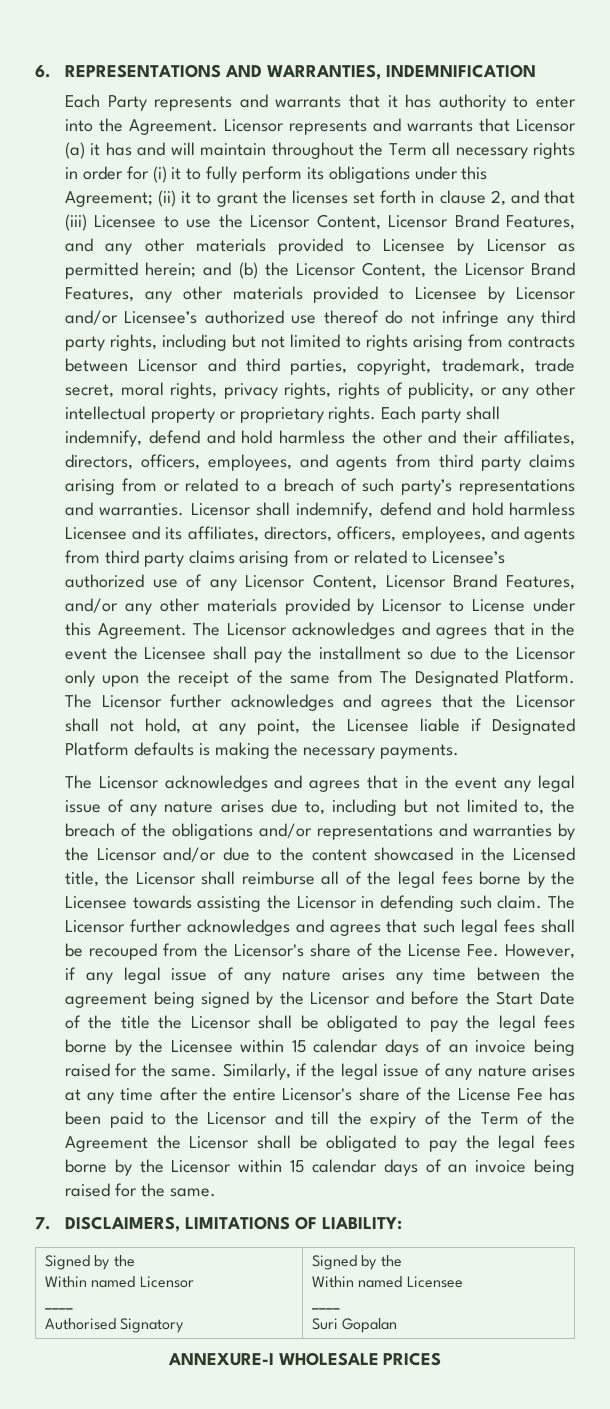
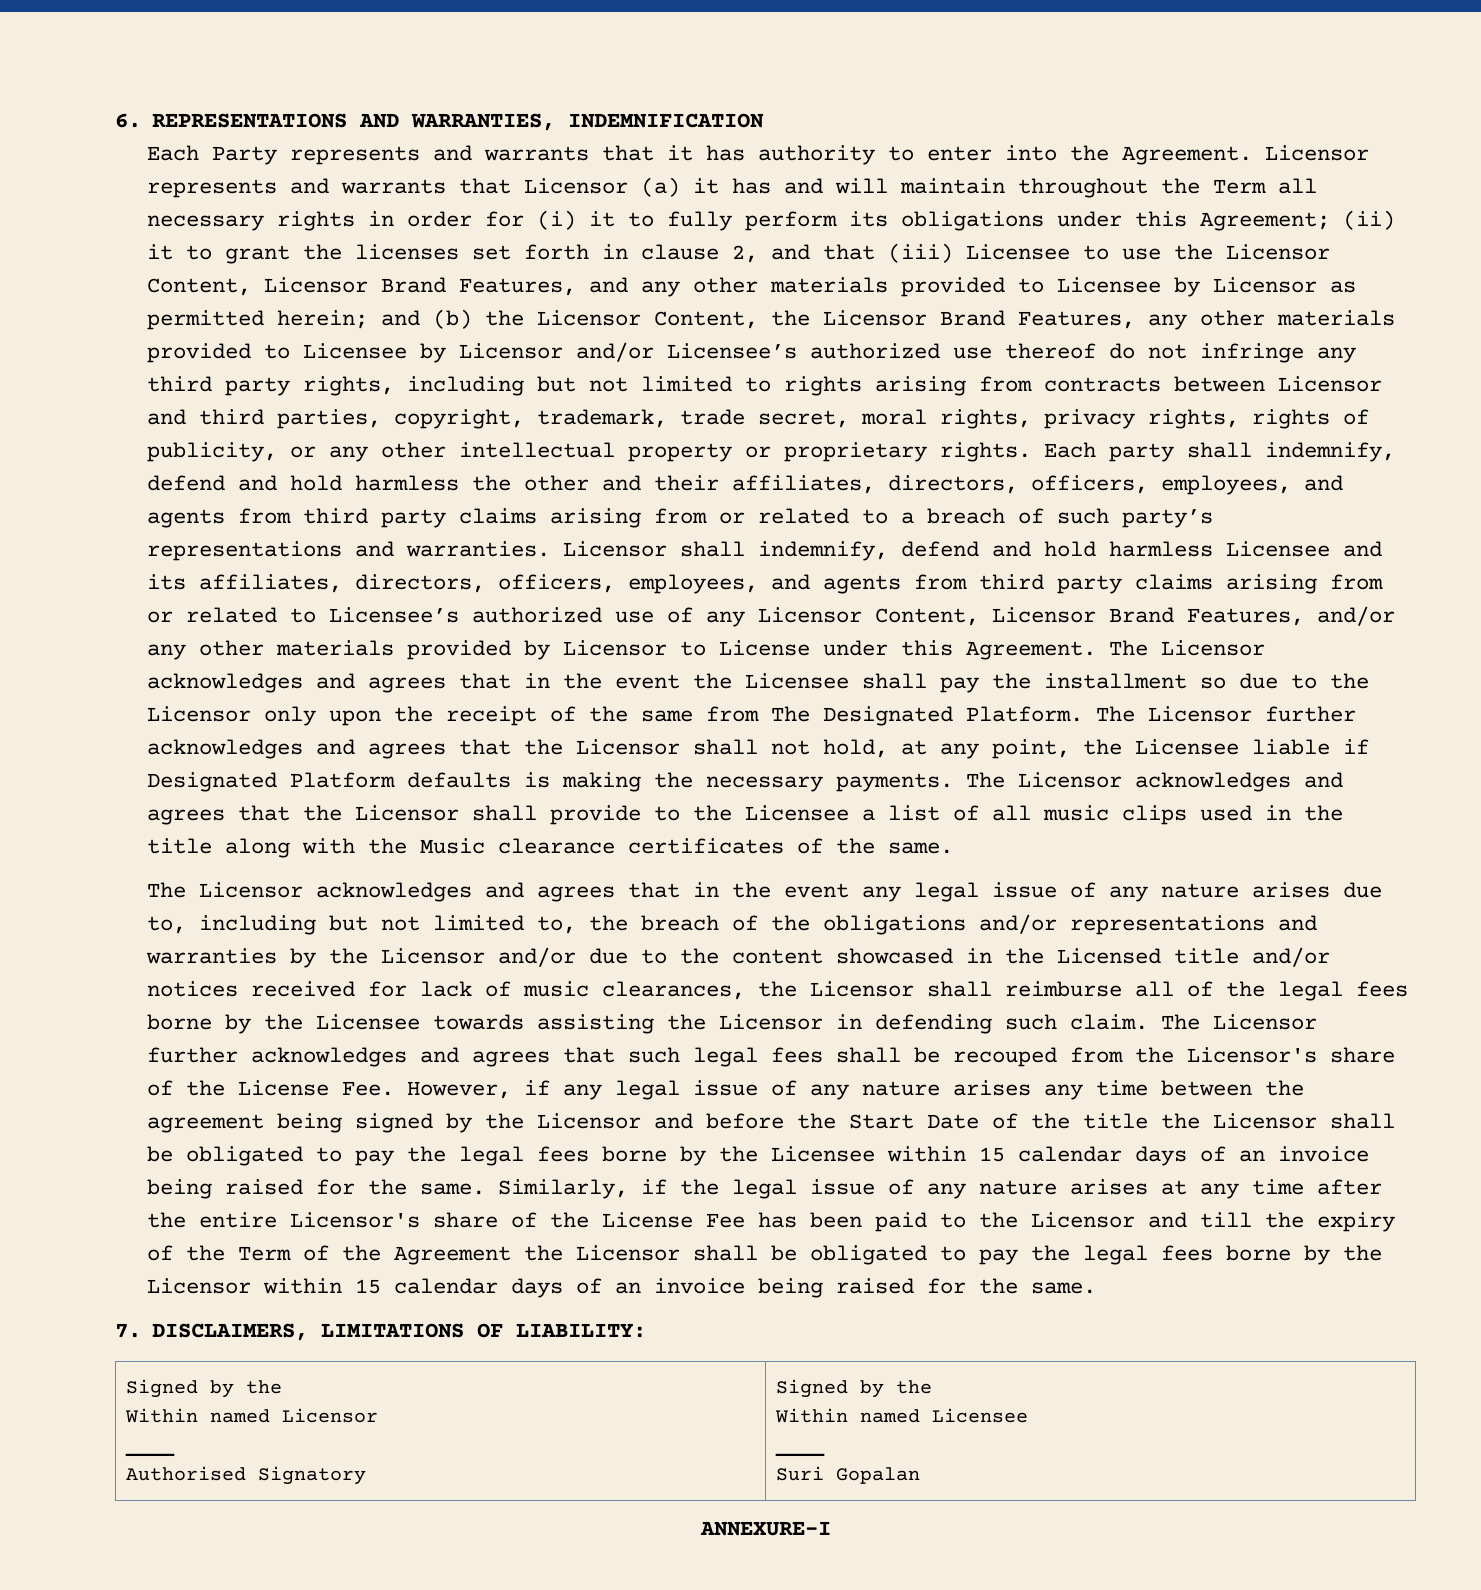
(460, 751) none -> [966,772,1344,792] [147,805,1344,825] [147,838,954,858] The Licensor acknowledges and agrees that the Licensor shall provide to the Licensee a list of all music clips used in the title along with the Music clearance certificates of the same.
[64,871,99,887] title, -> [1174,947,1331,967] [147,981,746,1000] title and/or notices received for lack of music clearances,
[278,1352,442,1366] WHOLESALE PRICES -> (831, 1528) none

